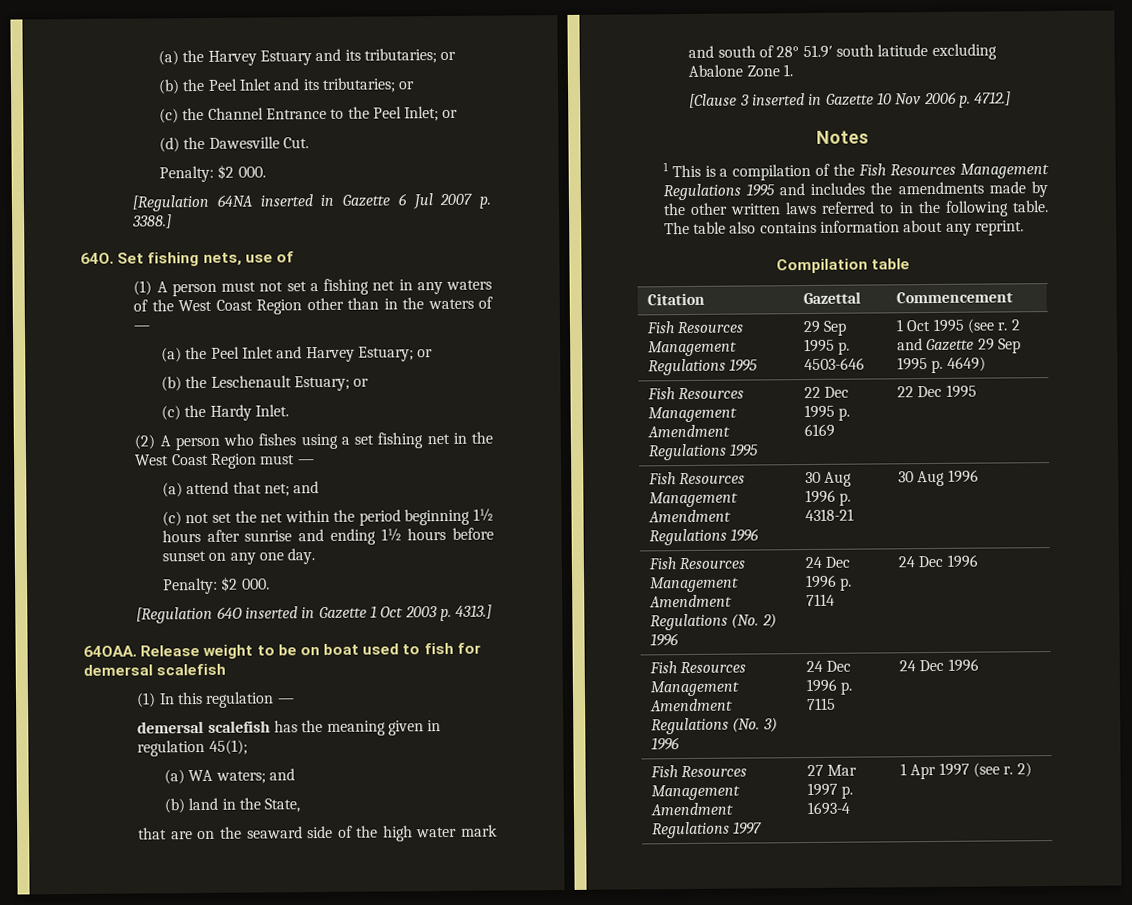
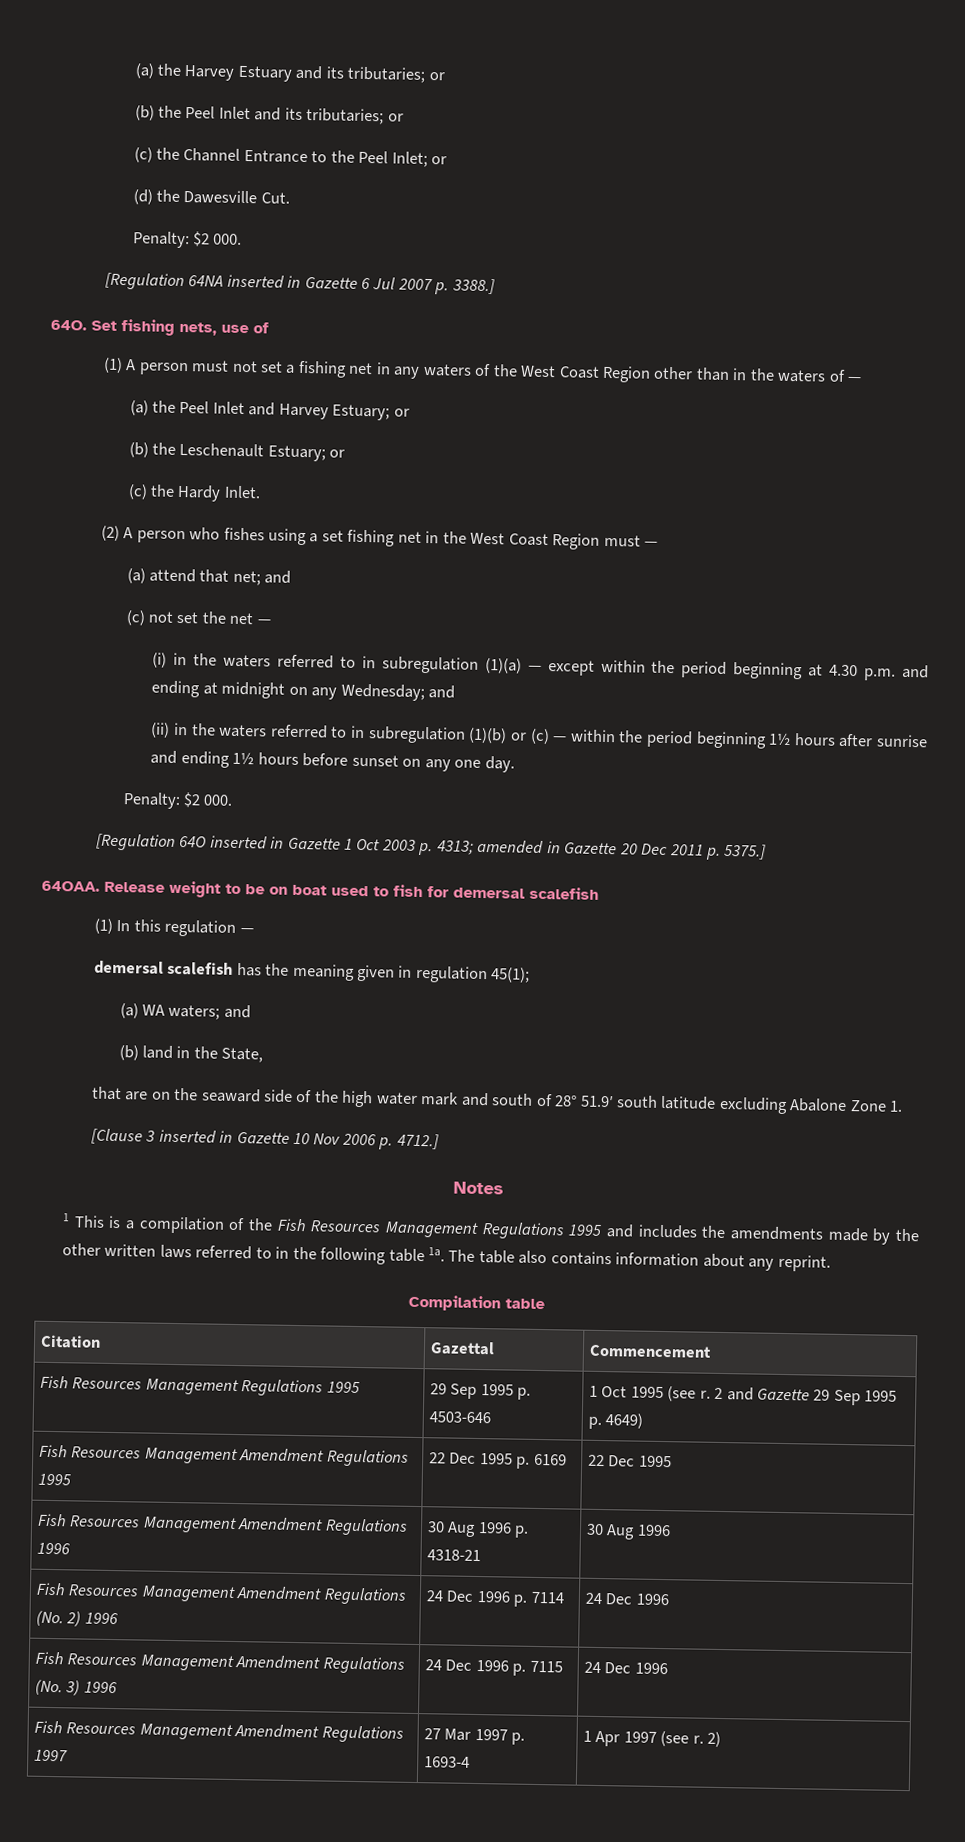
(284, 517) none -> [256,619,271,625] [152,652,930,681] [151,680,456,702] [150,722,568,745] — // (i) in the waters referred to in subregulation (1)(a) — except within the period beginning at 4.30 p.m. and ending at midnight on any Wednesday; and // (ii) in the waters referred to in subregulation (1)(b) or (c) —
[455,604,493,619] 4313.] -> [436,839,767,860] 4313; amended in Gazette 20 Dec 2011 p. 5375.]
[1012,200,1049,213] table. -> [388,1247,445,1263] table 1a.

